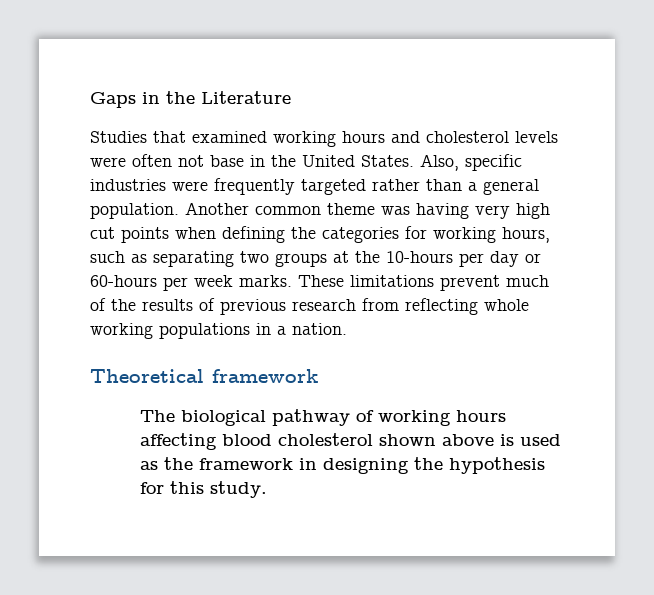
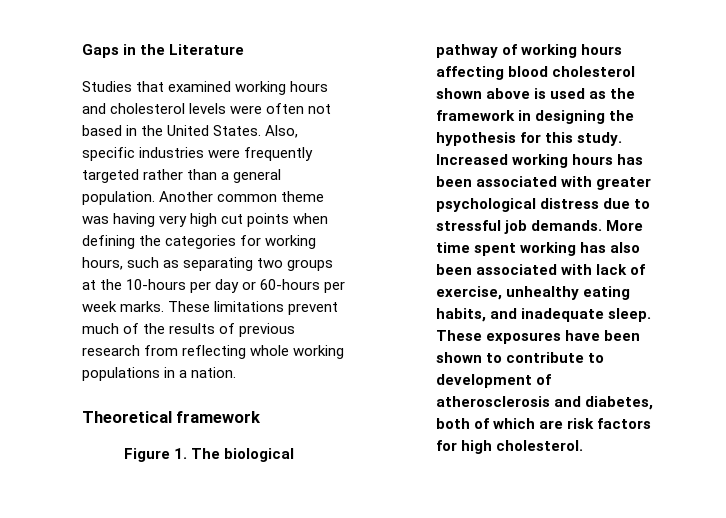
[210,155,244,167] base -> [82,125,122,136] based
(318, 376) none -> [124,448,188,462] Figure 1.
(268, 489) none -> [436,154,644,168] [436,176,652,190] [436,198,651,212] [436,220,644,234] [436,242,641,256] [436,264,646,275] [436,286,631,300] [436,308,652,322] [436,330,641,344] [436,352,605,363] [436,374,552,388] [436,396,654,410] [436,418,652,429] [436,440,584,454] Increased working hours has been associated with greater psychological distress due to stressful job demands. More time spent working has also been associated with lack of exercise, unhealthy eating habits, and inadequate sleep. These exposures have been shown to contribute to development of atherosclerosis and diabetes, both of which are risk factors for high cholesterol.

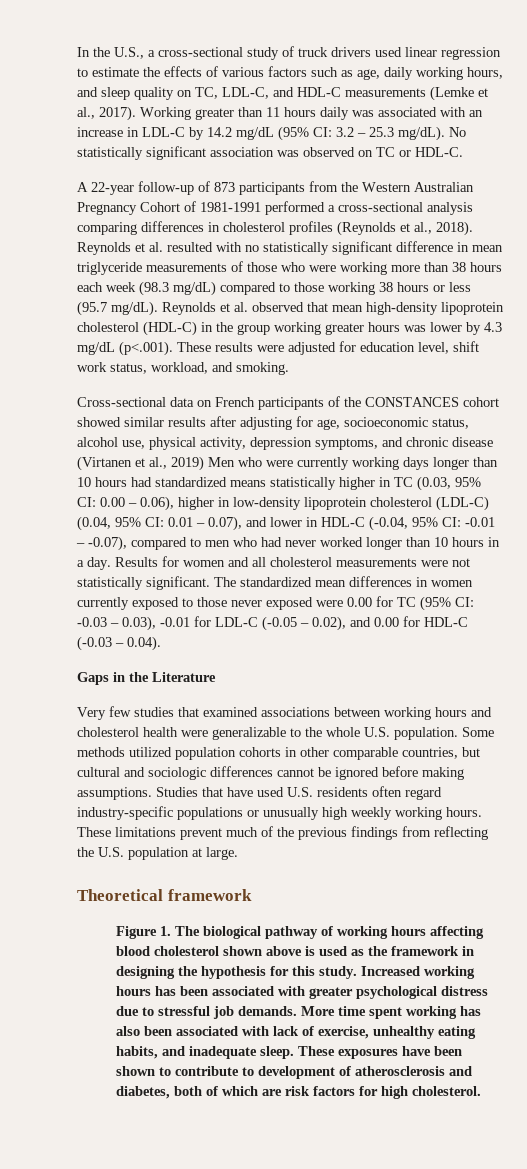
[82,44,245,58] [82,81,329,95] [82,103,332,114] [82,125,299,138] [82,147,314,161] [82,169,282,183] [82,191,325,205] [82,213,329,227] [82,235,317,249] [82,257,334,271] [82,279,346,293] [82,301,165,312] Gaps in the Literature // Studies that examined working hours and cholesterol levels were often not based in the United States. Also, specific industries were frequently targeted rather than a general population. Another common theme was having very high cut points when defining the categories for working hours, such as separating two groups at the 10-hours per day or 60-hours per week marks. -> [77,46,501,60] [77,66,503,80] [77,86,488,101] [77,106,483,121] [77,126,466,141] [77,146,463,160] [77,181,474,195] [77,201,473,215] [77,221,473,236] [77,241,503,255] [77,261,502,275] [77,281,471,296] [77,301,504,316] [77,321,502,336] [77,341,479,356] [77,362,289,375] [77,396,499,410] [77,416,469,430] [77,437,493,450] [77,456,498,471] [77,476,481,491] [77,496,489,511] [77,516,495,531] [76,536,500,551] [77,556,470,570] [77,576,473,590] [77,596,474,611] [77,616,468,631] [77,636,161,651] [77,672,216,685] [77,706,492,720] [77,727,494,740] [77,747,480,760] [77,766,464,780] [77,786,442,800] [77,806,482,820] In the U.S., a cross-sectional study of truck drivers used linear regression to estimate the effects of various factors such as age, daily working hours, and sleep quality on TC, LDL-C, and HDL-C measurements (Lemke et al., 2017). Working greater than 11 hours daily was associated with an increase in LDL-C by 14.2 mg/dL (95% CI: 3.2 – 25.3 mg/dL). No statistically significant association was observed on TC or HDL-C. // A 22-year follow-up of 873 participants from the Western Australian Pregnancy Cohort of 1981-1991 performed a cross-sectional analysis comparing differences in cholesterol profiles (Reynolds et al., 2018). Reynolds et al. resulted with no statistically significant difference in mean triglyceride measurements of those who were working more than 38 hours each week (98.3 mg/dL) compared to those working 38 hours or less (95.7 mg/dL). Reynolds et al. observed that mean high-density lipoprotein cholesterol (HDL-C) in the group working greater hours was lower by 4.3 mg/dL (p<.001). These results were adjusted for education level, shift work status, workload, and smoking. // Cross-sectional data on French participants of the CONSTANCES cohort showed similar results after adjusting for age, socioeconomic status, alcohol use, physical activity, depression symptoms, and chronic disease (Virtanen et al., 2019) Men who were currently working days longer than 10 hours had standardized means statistically higher in TC (0.03, 95% CI: 0.00 – 0.06), higher in low-density lipoprotein cholesterol (LDL-C) (0.04, 95% CI: 0.01 – 0.07), and lower in HDL-C (-0.04, 95% CI: -0.01 – -0.07), compared to men who had never worked longer than 10 hours in a day. Results for women and all cholesterol measurements were not statistically significant. The standardized mean differences in women currently exposed to those never exposed were 0.00 for TC (95% CI: -0.03 – 0.03), -0.01 for LDL-C (-0.05 – 0.02), and 0.00 for HDL-C (-0.03 – 0.04). // Gaps in the Literature // Very few studies that examined associations between working hours and cholesterol health were generalizable to the whole U.S. population. Some methods utilized population cohorts in other comparable countries, but cultural and sociologic differences cannot be ignored before making assumptions. Studies that have used U.S. residents often regard industry-specific populations or unusually high weekly working hours.
[169,323,296,337] [82,345,345,359] [82,367,237,381] results of previous research from reflecting whole working populations in a nation. -> [298,826,488,840] [77,847,238,860] previous findings from reflecting the U.S. population at large.

